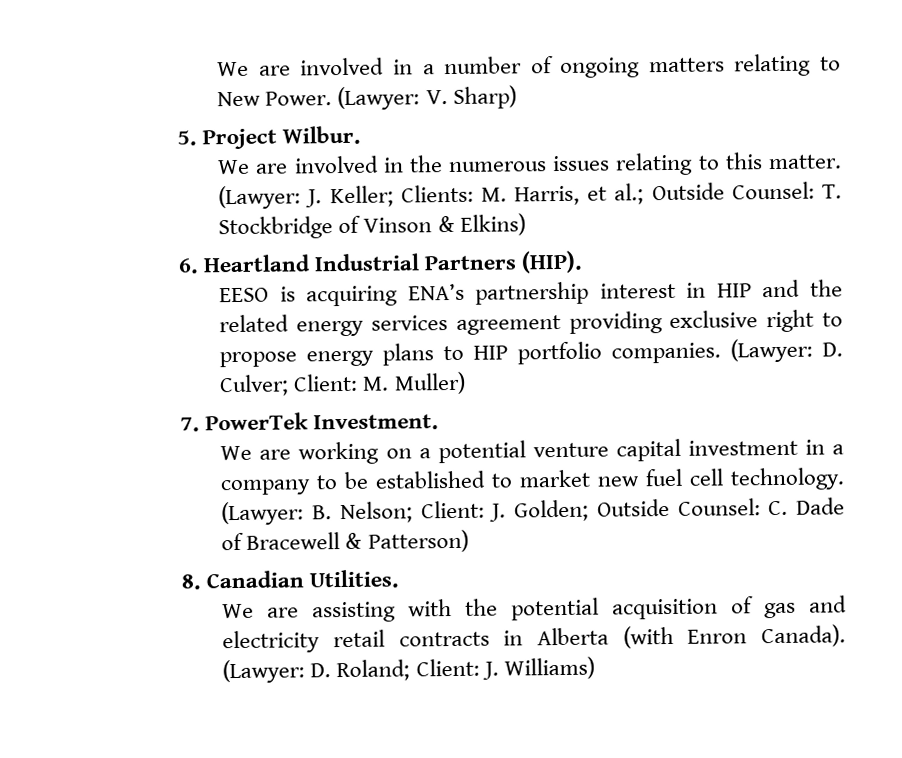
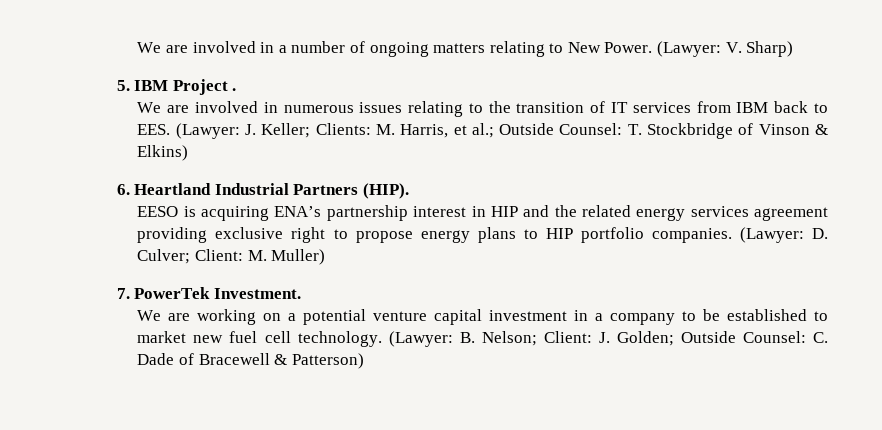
[202,125,362,150] [217,155,443,175] Project Wilbur. // We are involved in the -> [134,79,237,95] [137,101,278,113] IBM Project . // We are involved in
[724,152,842,170] this matter. -> [488,101,828,113] [137,124,171,135] the transition of IT services from IBM back to EES.
[180,569,400,590] [222,595,847,623] [222,624,846,654] [222,656,595,684] // 8. Canadian Utilities. // We are assisting with the potential acquisition of gas and electricity retail contracts in Alberta (with Enron Canada). (Lawyer: D. Roland; Client: J. Williams) -> (364, 361) none

